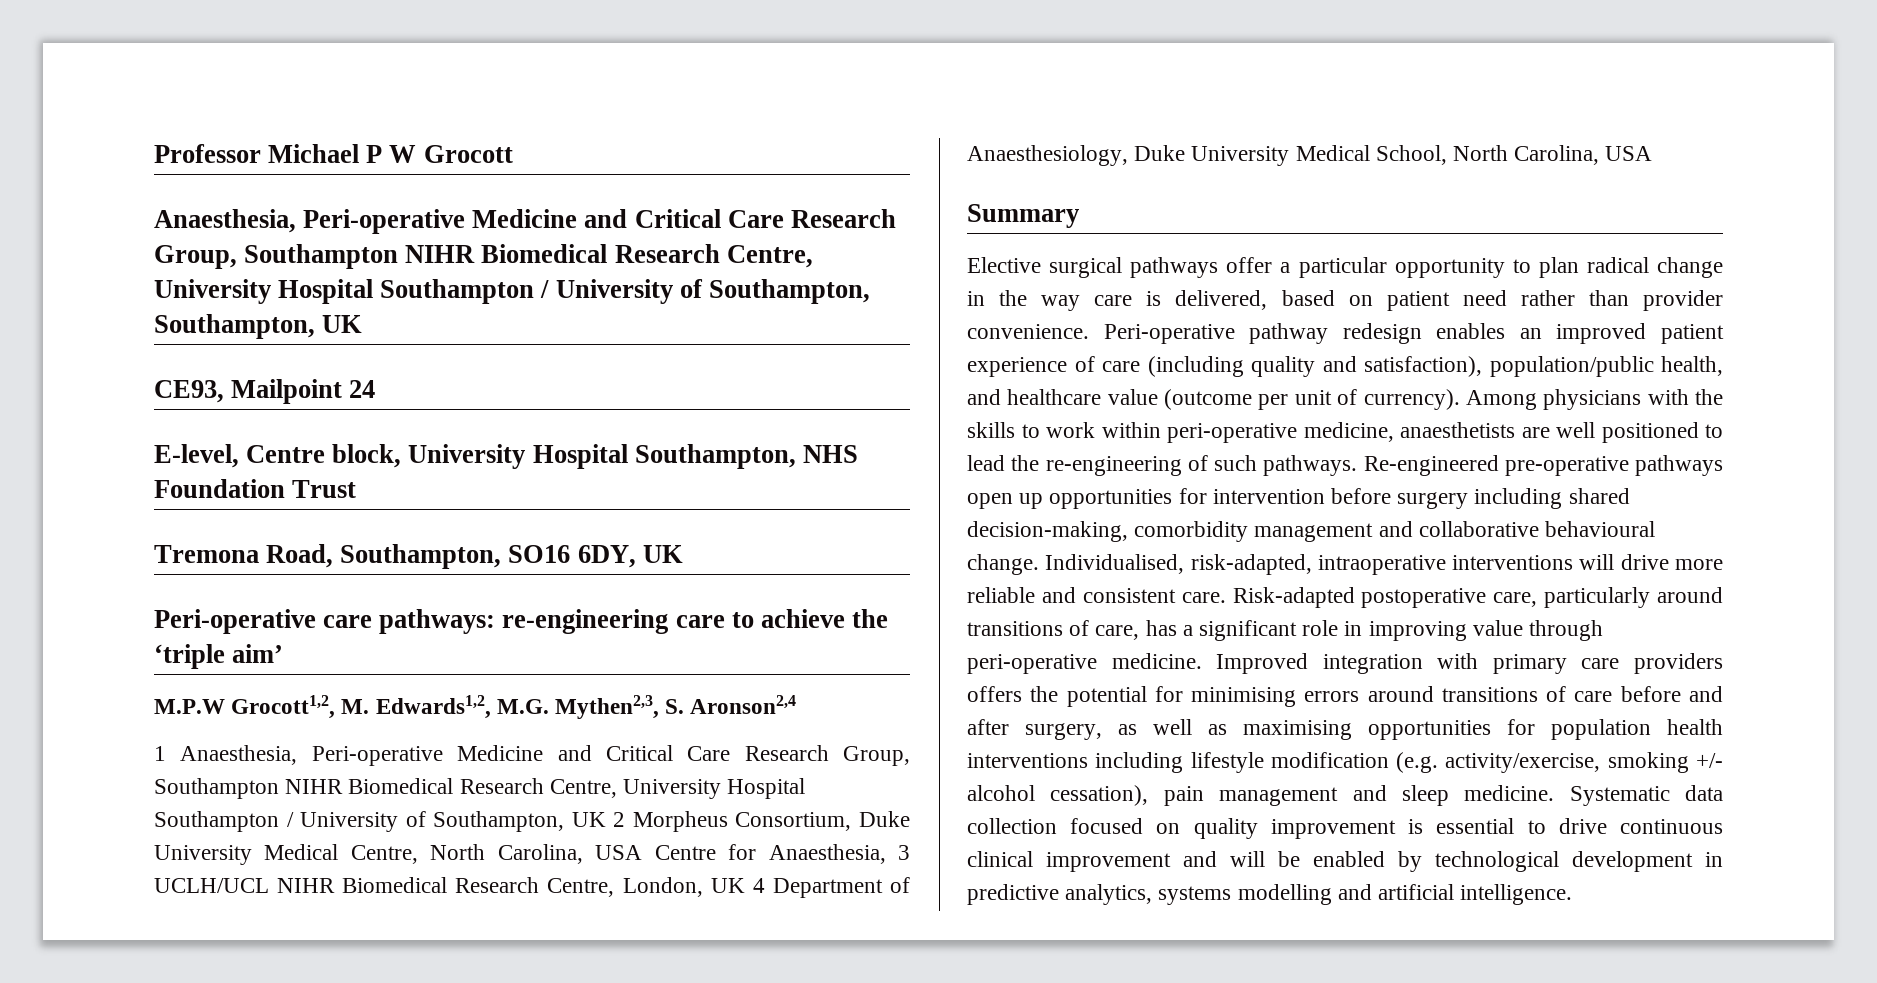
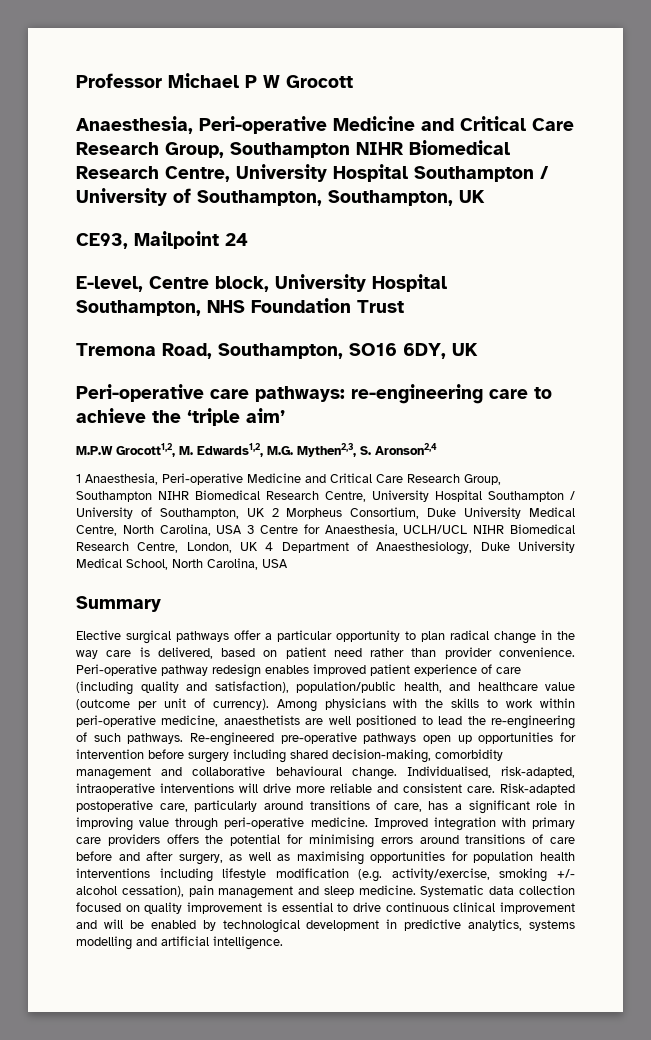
(643, 852) none -> [247,525,255,534] 3
[898,845,911,860] 3 -> (398, 530) none
[1519,328,1542,339] an -> (309, 669) none

